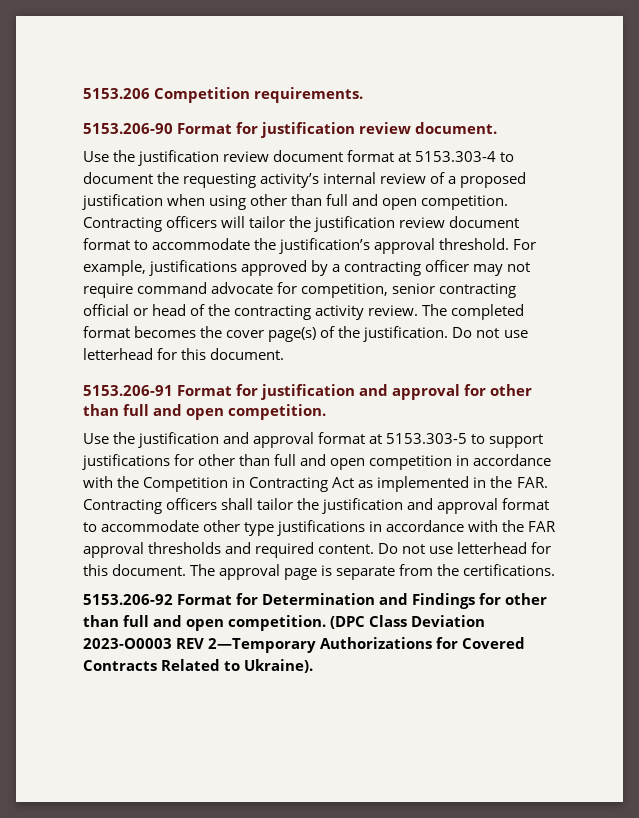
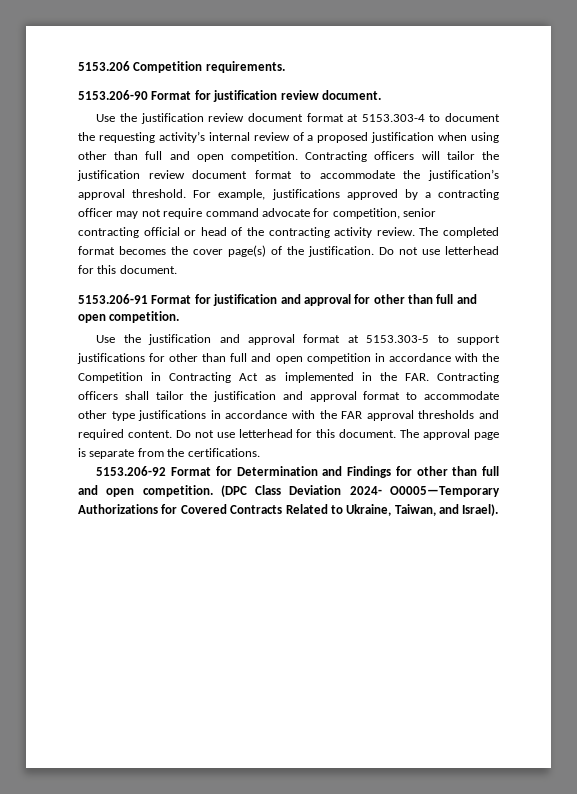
[83,638,317,653] 2023-O0003 REV 2—Temporary -> [349,486,500,497] 2024- O0005—Temporary
[244,659,314,673] Ukraine). -> [346,504,499,516] Ukraine, Taiwan, and Israel).

